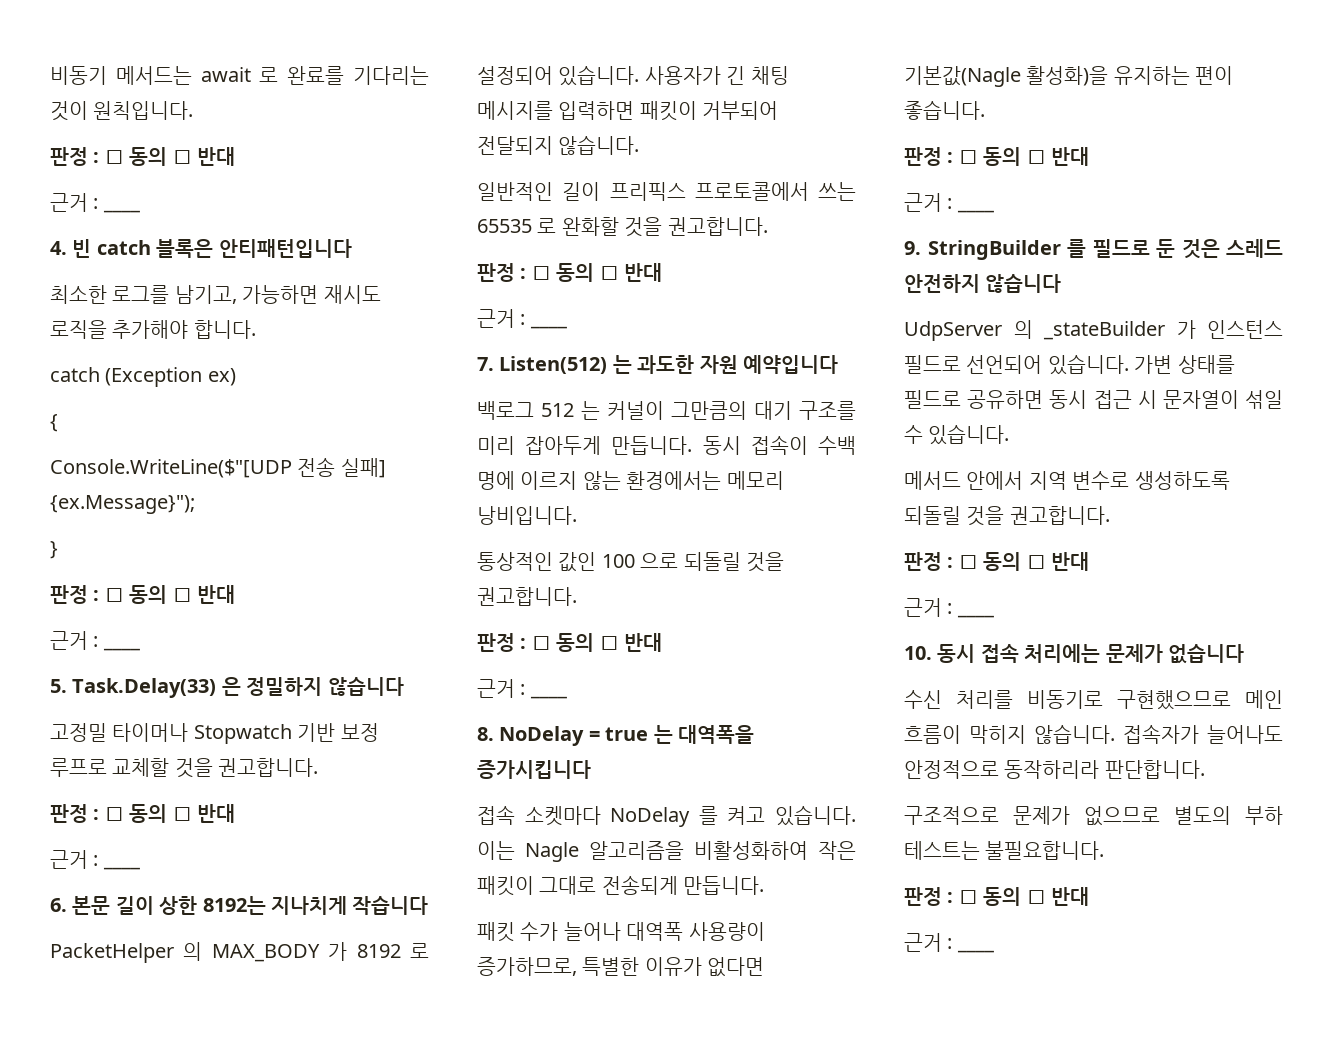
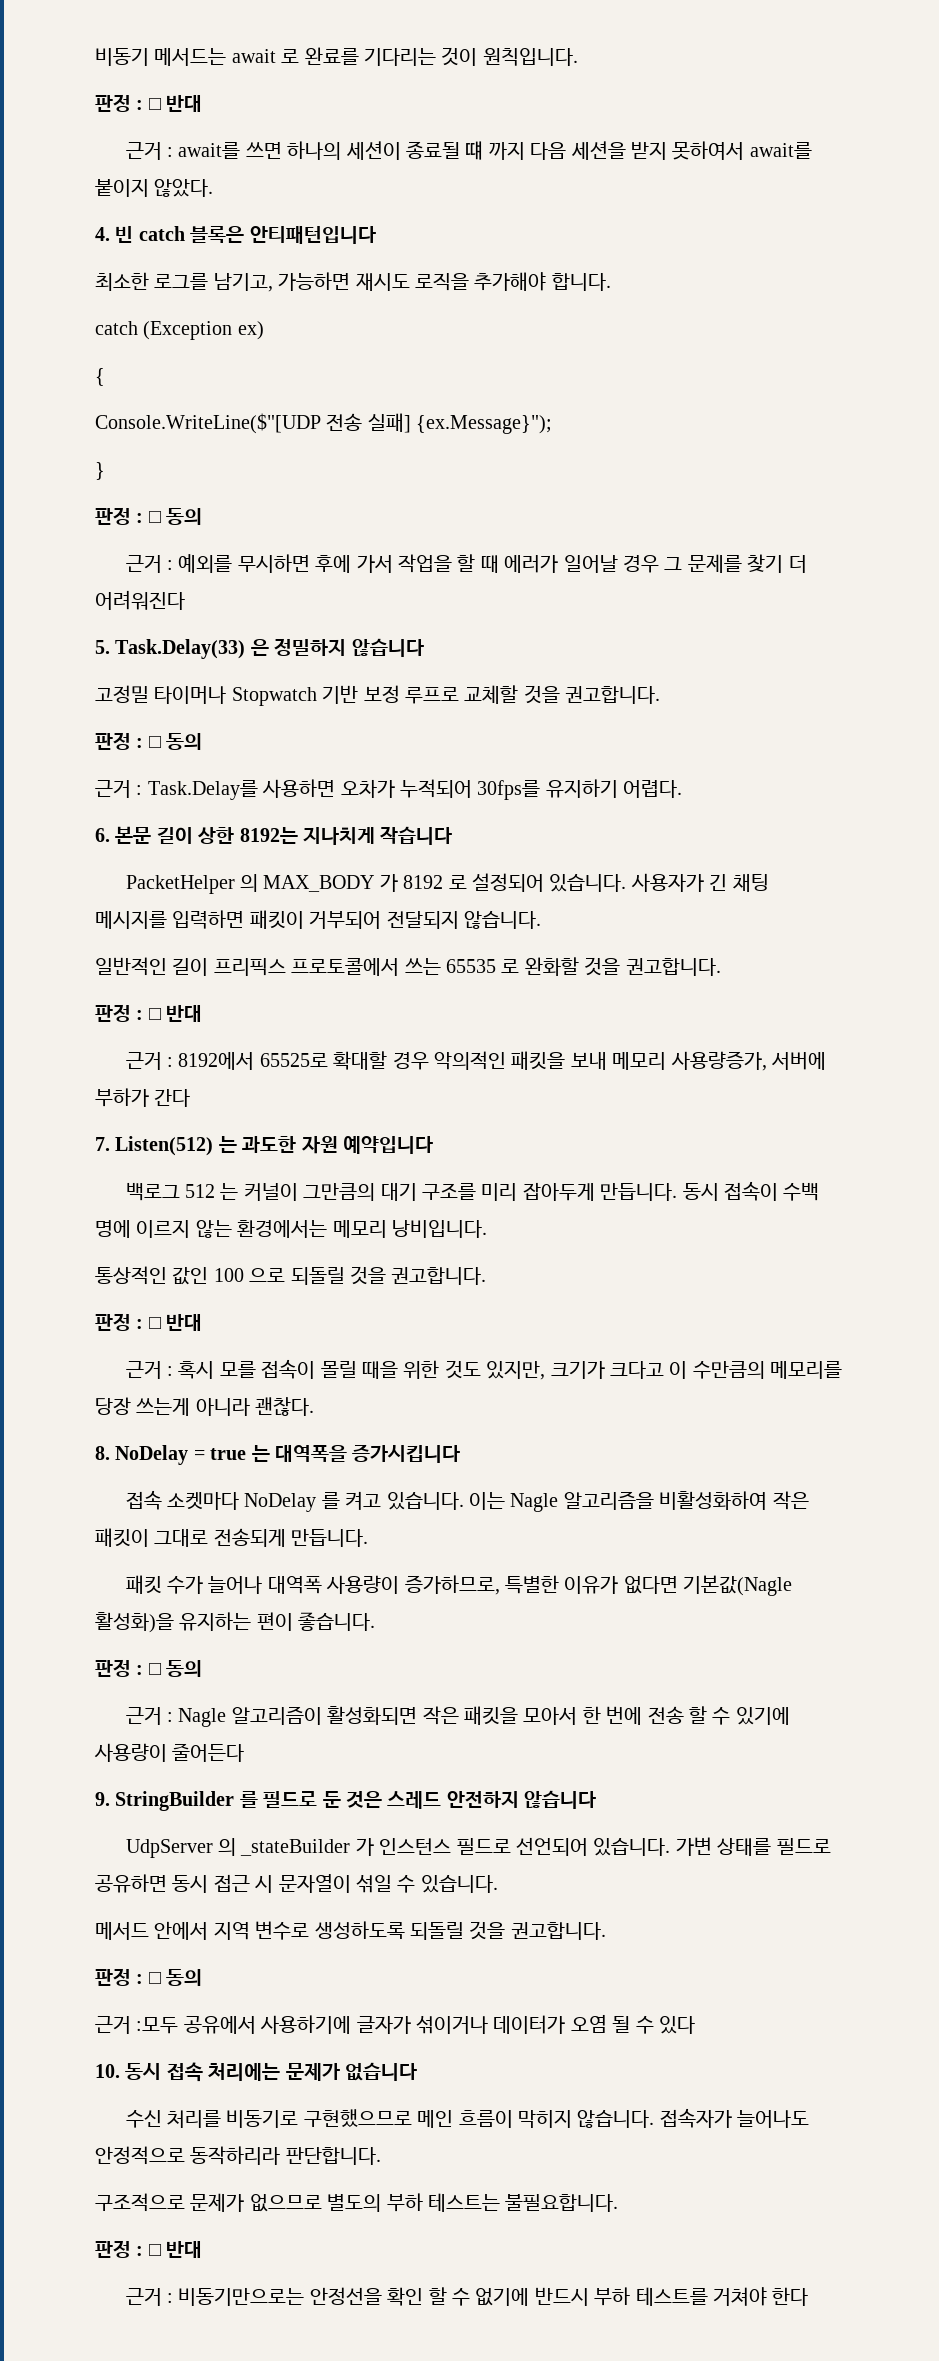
[129,147,236,166] [50,193,99,212] [102,209,140,213] 동의 □ 반대 // 근거 : ____ -> [166,95,203,112] [125,141,812,160] [95,179,214,197] 반대 // 근거 : await를 쓰면 하나의 세션이 종료될 떄 까지 다음 세션을 받지 못하여서 await를 붙이지 않았다.
[172,585,236,604] [50,631,99,650] [102,647,140,651] □ 반대 // 근거 : ____ -> [125,554,807,573] [95,590,185,610] // 근거 : 예외를 무시하면 후에 가서 작업을 할 때 에러가 일어날 경우 그 문제를 찾기 더 어려워진다
[172,804,236,823] [50,850,99,869] [102,866,140,870] □ 반대 // 근거 : ____ -> [95,779,683,800] // 근거 : Task.Delay를 사용하면 오차가 누적되어 30fps를 유지하기 어렵다.
[556,263,662,282] [477,309,526,328] [529,325,567,329] 동의 □ 반대 // 근거 : ____ -> [166,1005,203,1022] [125,1051,826,1071] [95,1088,191,1107] 반대 // 근거 : 8192에서 65525로 확대할 경우 악의적인 패킷을 보내 메모리 사용량증가, 서버에 부하가 간다
[556,633,662,652] [477,679,526,698] [529,695,567,699] 동의 □ 반대 // 근거 : ____ -> [166,1314,203,1331] [125,1359,843,1380] [95,1397,315,1416] 반대 // 근거 : 혹시 모를 접속이 몰릴 때을 위한 것도 있지만, 크기가 크다고 이 수만큼의 메모리를 당장 쓰는게 아니라 괜찮다.
[1026,147,1089,166] [904,193,953,212] [956,209,994,213] □ 반대 // 근거 : ____ -> [125,1706,790,1727] [94,1743,245,1762] // 근거 : Nagle 알고리즘이 활성화되면 작은 패킷을 모아서 한 번에 전송 할 수 있기에 사용량이 줄어든다
[1026,552,1089,571] [904,598,953,617] [956,614,994,618] □ 반대 // 근거 : ____ -> [95,2014,695,2034] // 근거 :모두 공유에서 사용하기에 글자가 섞이거나 데이터가 오염 될 수 있다
[983,887,1089,906] [904,933,953,952] [956,949,994,953] 동의 □ 반대 // 근거 : ____ -> [166,2241,203,2258] [125,2287,809,2306] 반대 // 근거 : 비동기만으로는 안정선을 확인 할 수 없기에 반드시 부하 테스트를 거쳐야 한다

